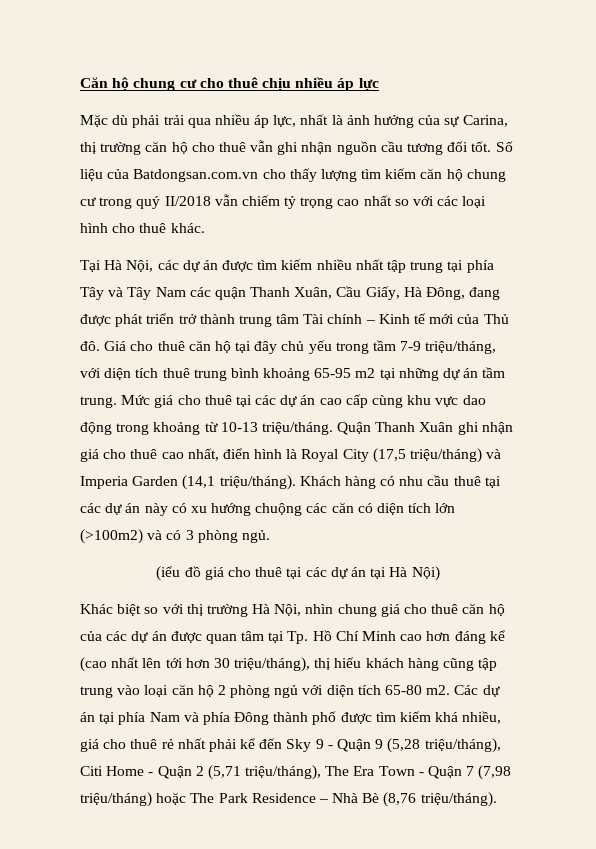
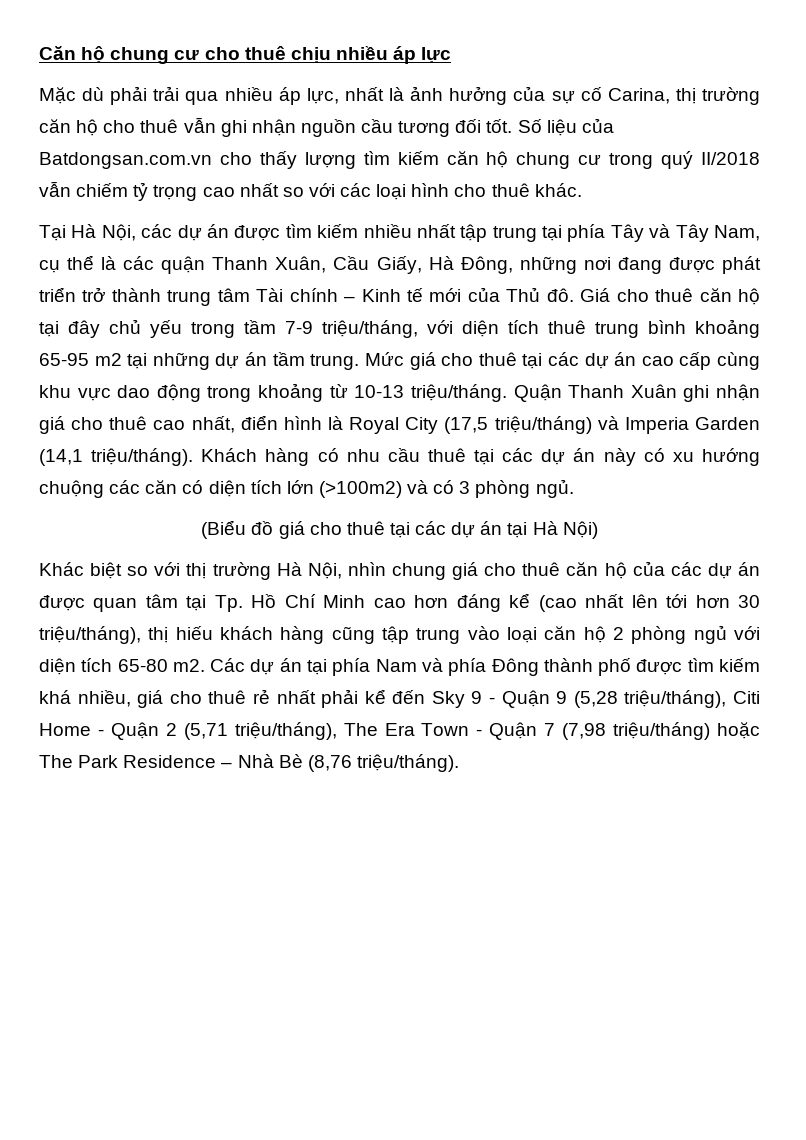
(460, 121) none -> [580,87,602,101] cố
[155,287,186,297] Nam -> [714,225,761,241] [39,255,117,273] Nam, cụ thể là
(466, 293) none -> [519,256,611,274] những nơi
[156,566,181,581] (iểu -> [201,520,247,539] (Biểu

